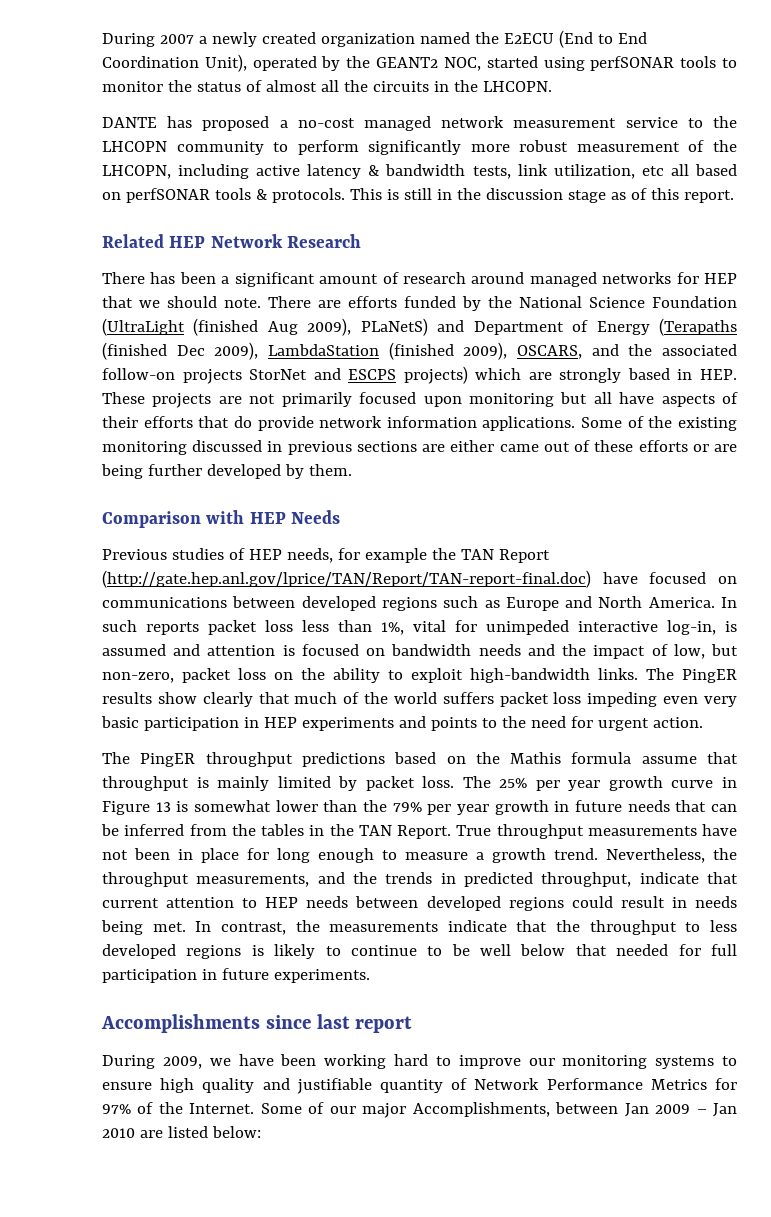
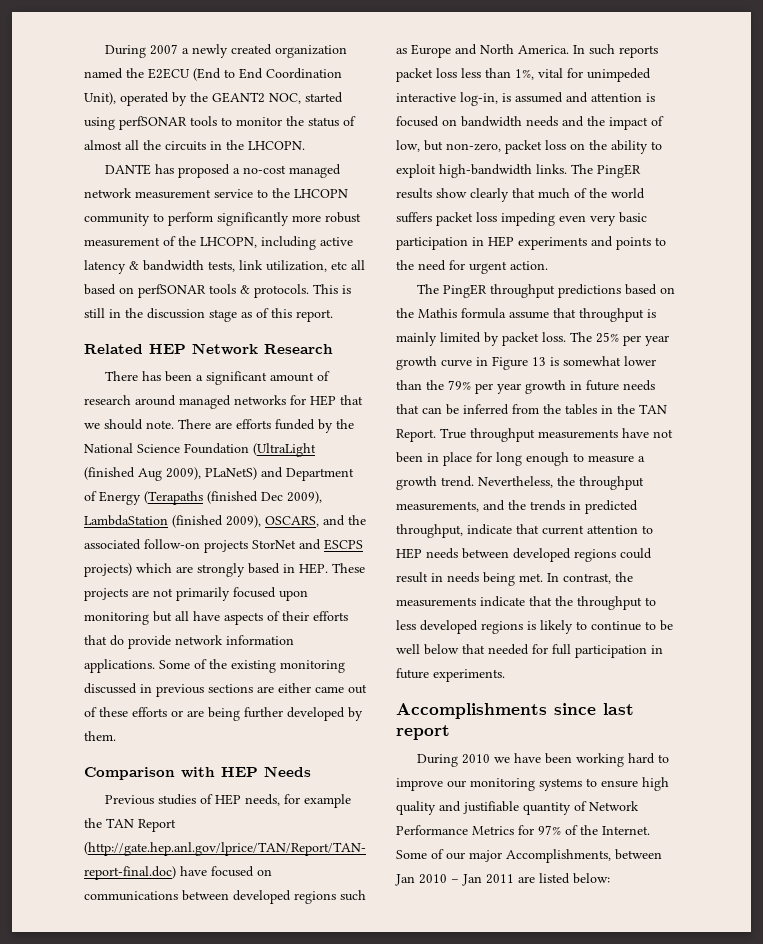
[162,1056,202,1069] 2009, -> [462,754,491,764] 2010
[655,1104,691,1114] 2009 -> [419,874,447,884] 2010
[102,1128,135,1138] 2010 -> [486,874,514,884] 2011

